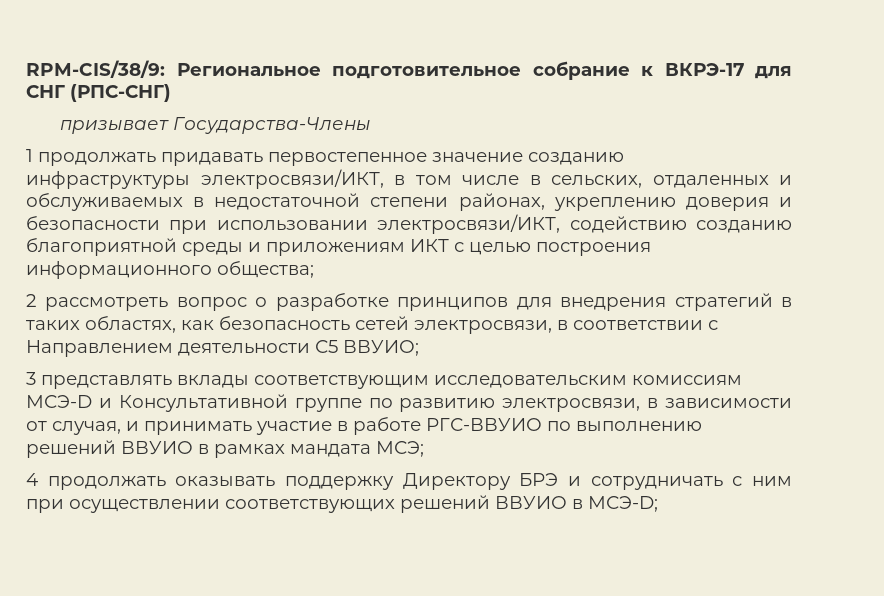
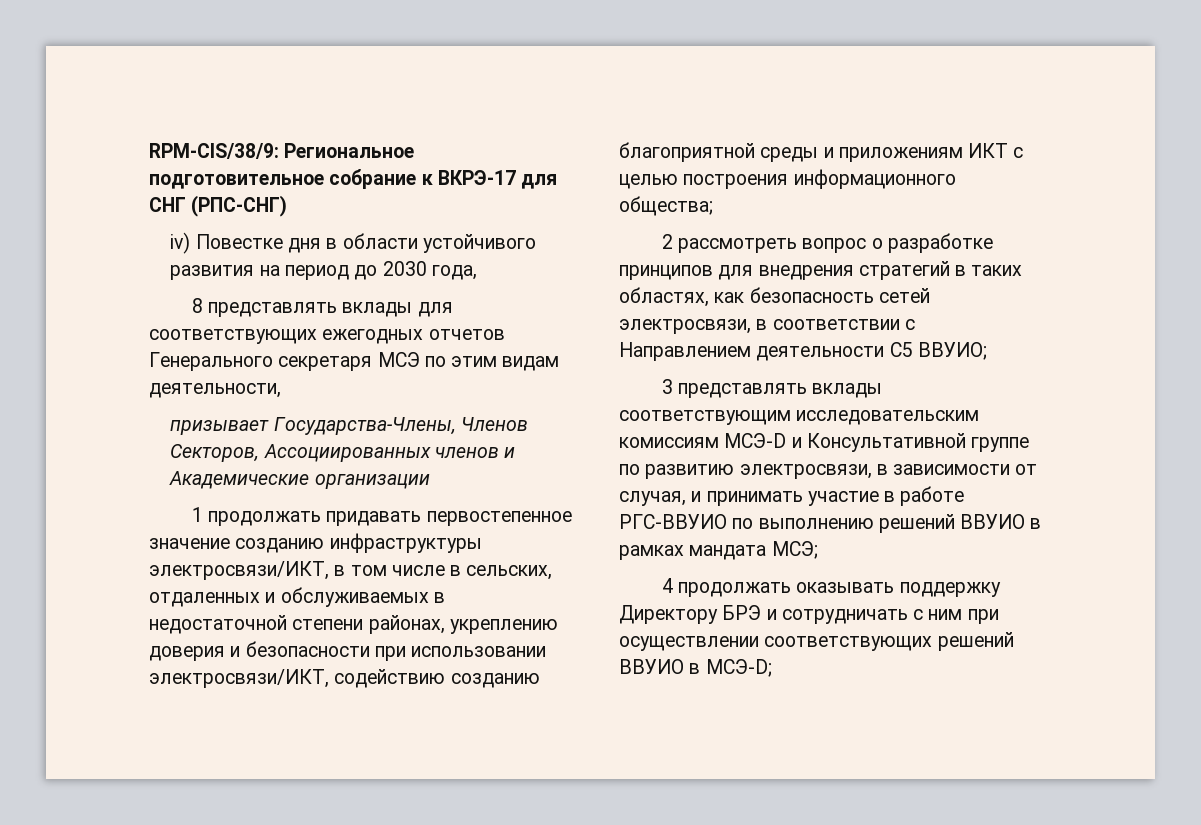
[59,117,371,134] призывает Государства-Члены -> [170,232,536,254] [170,261,477,280] [191,298,453,317] [149,329,505,344] [149,352,560,371] [149,383,281,398] [170,417,528,435] [170,444,516,462] [169,471,430,489] iv) Повестке дня в области устойчивого развития на период до 2030 года, // 8 представлять вклады для соответствующих ежегодных отчетов Генерального секретаря МСЭ по этим видам деятельности, // призывает Государства-Члены, Членов Секторов, Ассоциированных членов и Академические организации

